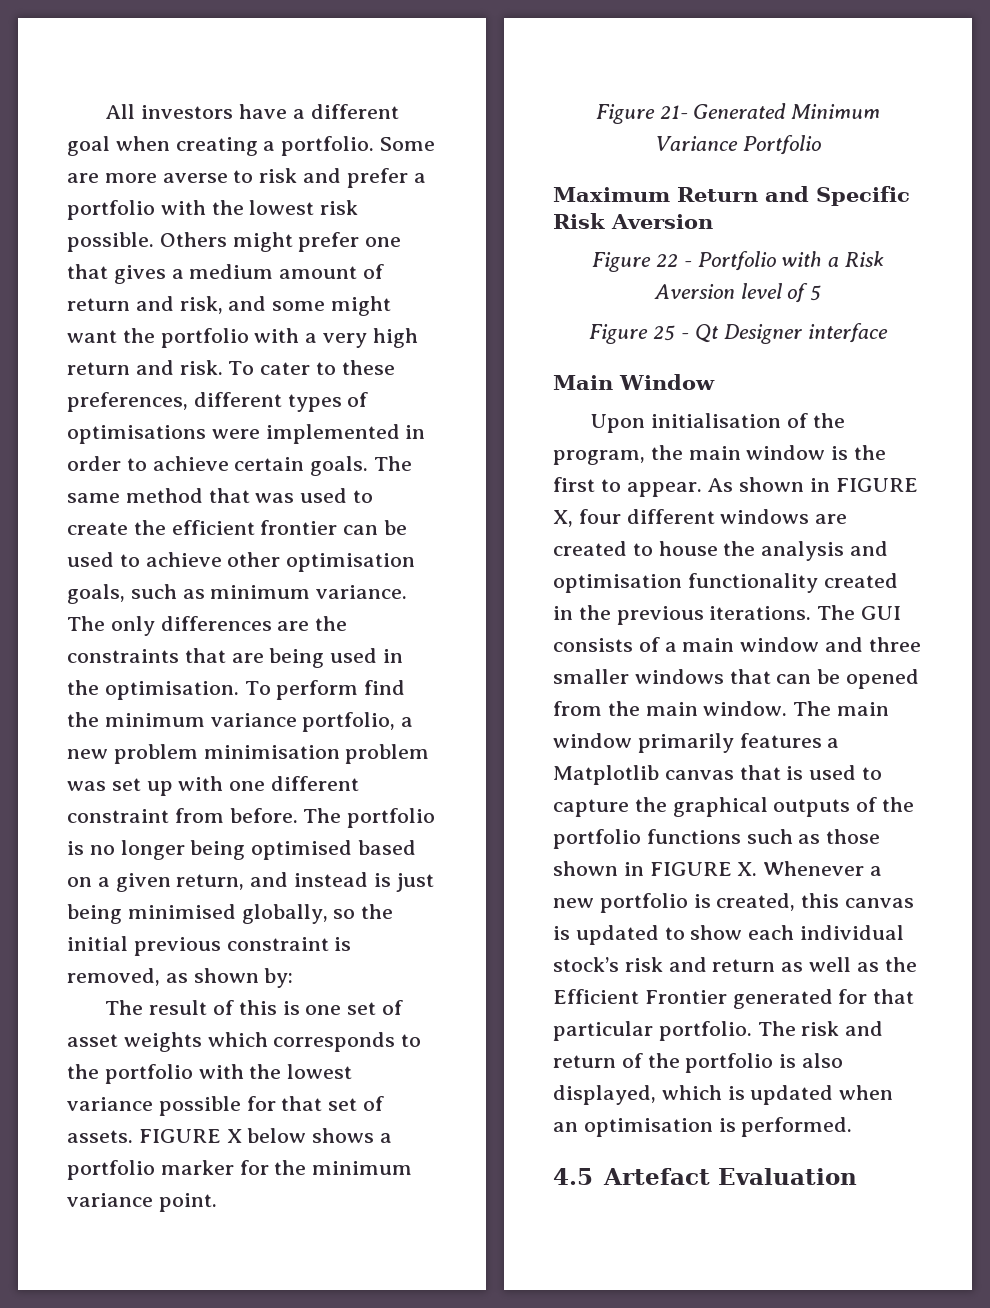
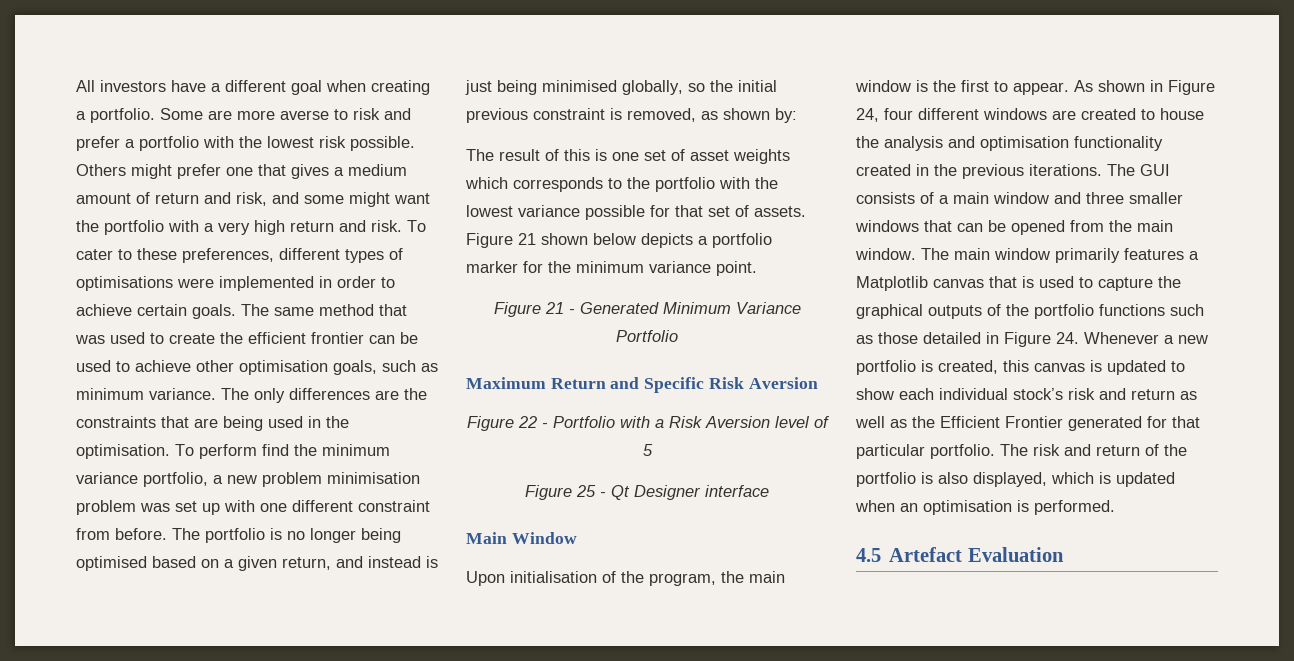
[138,1128,375,1143] FIGURE X below shows -> [466,233,693,248] Figure 21 shown below depicts
[659,105,688,119] 21- -> [544,302,575,314] 21 -
[835,478,918,492] [553,510,573,527] FIGURE X, -> [1168,80,1215,95] [856,108,879,122] Figure 24,
[553,861,758,876] shown in FIGURE X. -> [923,332,1079,347] detailed in Figure 24.

